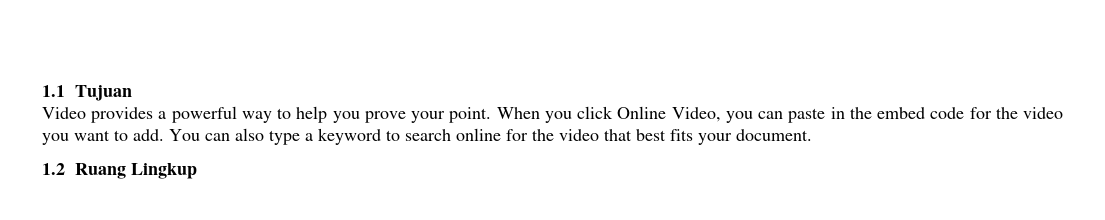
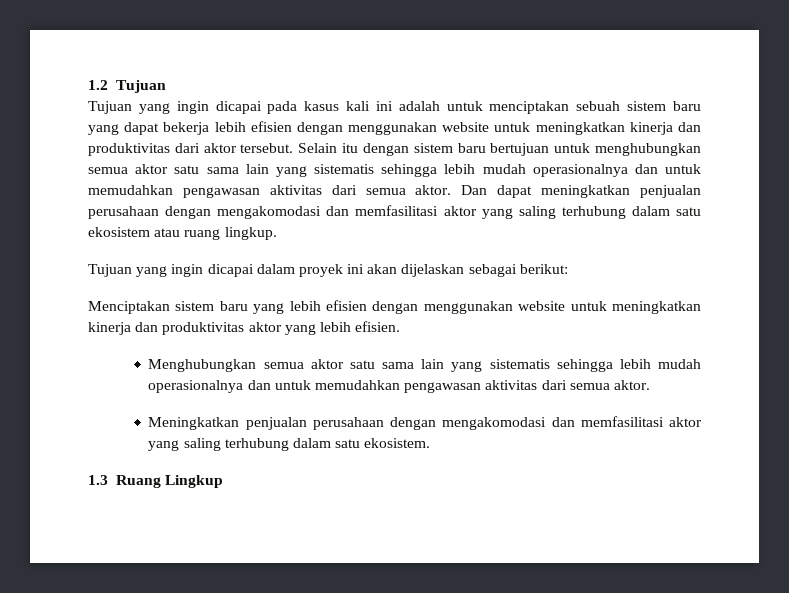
[42,85,65,97] 1.1 -> [88,80,108,90] 1.2
[42,106,1064,123] [42,128,812,145] [42,163,65,175] Video provides a powerful way to help you prove your point. When you click Online Video, you can paste in the embed code for the video you want to add. You can also type a keyword to search online for the video that best fits your document. // 1.2 -> [88,101,701,114] [88,121,701,135] [88,143,701,156] [88,164,701,177] [88,185,702,198] [88,205,702,219] [88,227,277,240] [88,264,568,277] [88,300,701,314] [88,321,401,335] [148,359,701,372] [148,380,650,393] [148,416,702,430] [148,438,431,451] [88,475,108,485] Tujuan yang ingin dicapai pada kasus kali ini adalah untuk menciptakan sebuah sistem baru yang dapat bekerja lebih efisien dengan menggunakan website untuk meningkatkan kinerja dan produktivitas dari aktor tersebut. Selain itu dengan sistem baru bertujuan untuk menghubungkan semua aktor satu sama lain yang sistematis sehingga lebih mudah operasionalnya dan untuk memudahkan pengawasan aktivitas dari semua aktor. Dan dapat meningkatkan penjualan perusahaan dengan mengakomodasi dan memfasilitasi aktor yang saling terhubung dalam satu ekosistem atau ruang lingkup. // Tujuan yang ingin dicapai dalam proyek ini akan dijelaskan sebagai berikut: // Menciptakan sistem baru yang lebih efisien dengan menggunakan website untuk meningkatkan kinerja dan produktivitas aktor yang lebih efisien. // Menghubungkan semua aktor satu sama lain yang sistematis sehingga lebih mudah operasionalnya dan untuk memudahkan pengawasan aktivitas dari semua aktor. // Meningkatkan penjualan perusahaan dengan mengakomodasi dan memfasilitasi aktor yang saling terhubung dalam satu ekosistem. // 1.3

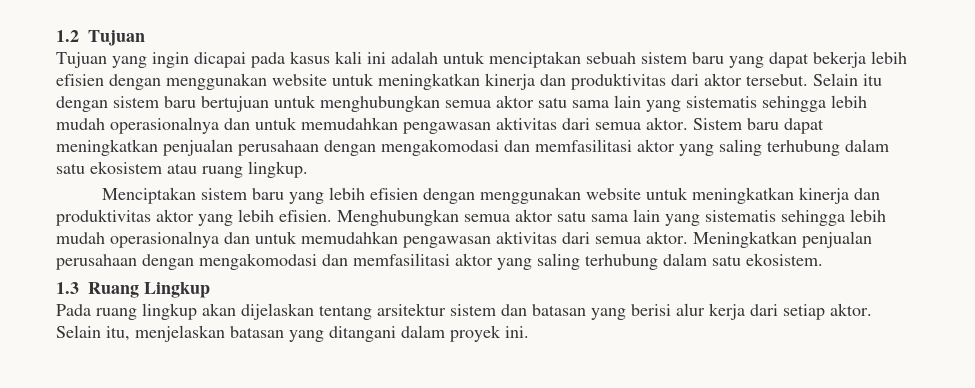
[461,185,488,195] Dan -> [693,118,779,130] Sistem baru
[88,264,568,277] // Tujuan yang ingin dicapai dalam proyek ini akan dijelaskan sebagai berikut: -> (308, 169) none
(401, 326) // -> (332, 216) none
(650, 385) // -> (688, 237) none
(223, 481) none -> [56,303,872,320] [56,325,529,342] // Pada ruang lingkup akan dijelaskan tentang arsitektur sistem dan batasan yang berisi alur kerja dari setiap aktor. Selain itu, menjelaskan batasan yang ditangani dalam proyek ini.

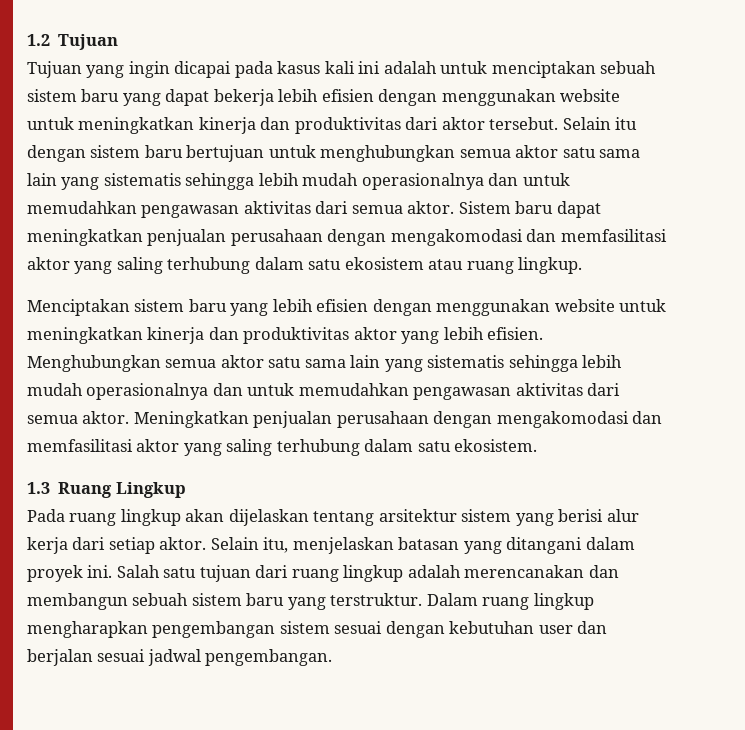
[501,304,586,316] dan batasan -> (512, 515) none
(529, 332) none -> [116,565,619,582] [27,593,594,610] [27,621,608,638] [27,649,333,666] Salah satu tujuan dari ruang lingkup adalah merencanakan dan membangun sebuah sistem baru yang terstruktur. Dalam ruang lingkup mengharapkan pengembangan sistem sesuai dengan kebutuhan user dan berjalan sesuai jadwal pengembangan.

